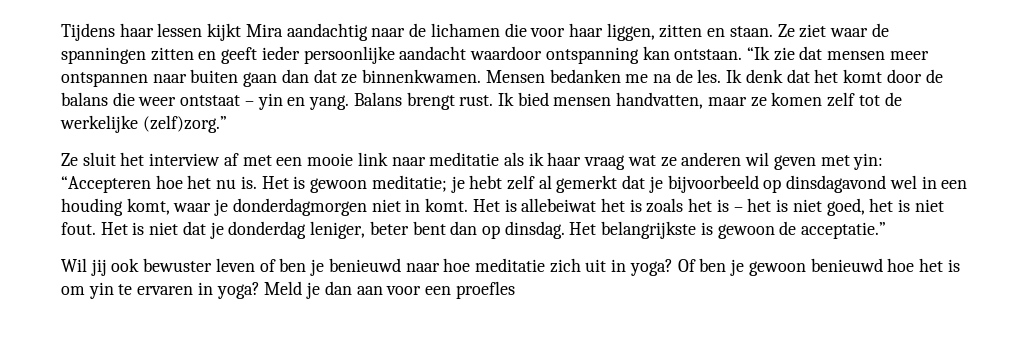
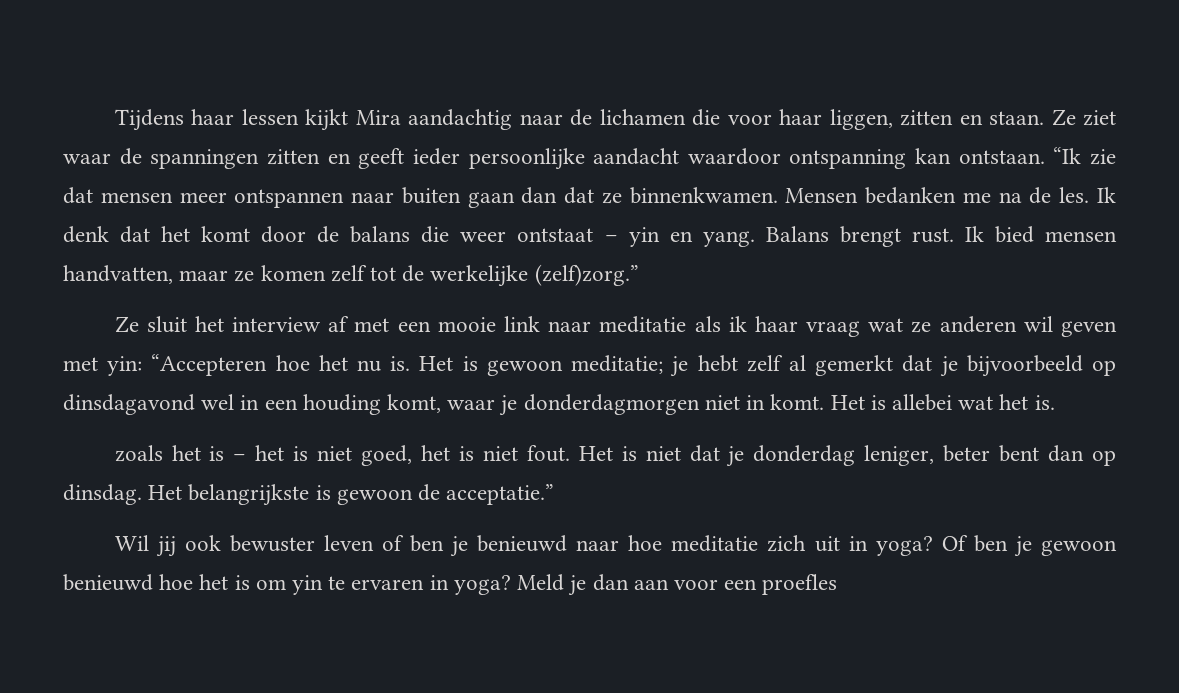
[521,198,642,212] allebeiwat het is -> [891,394,1055,411] allebei wat het is. //

